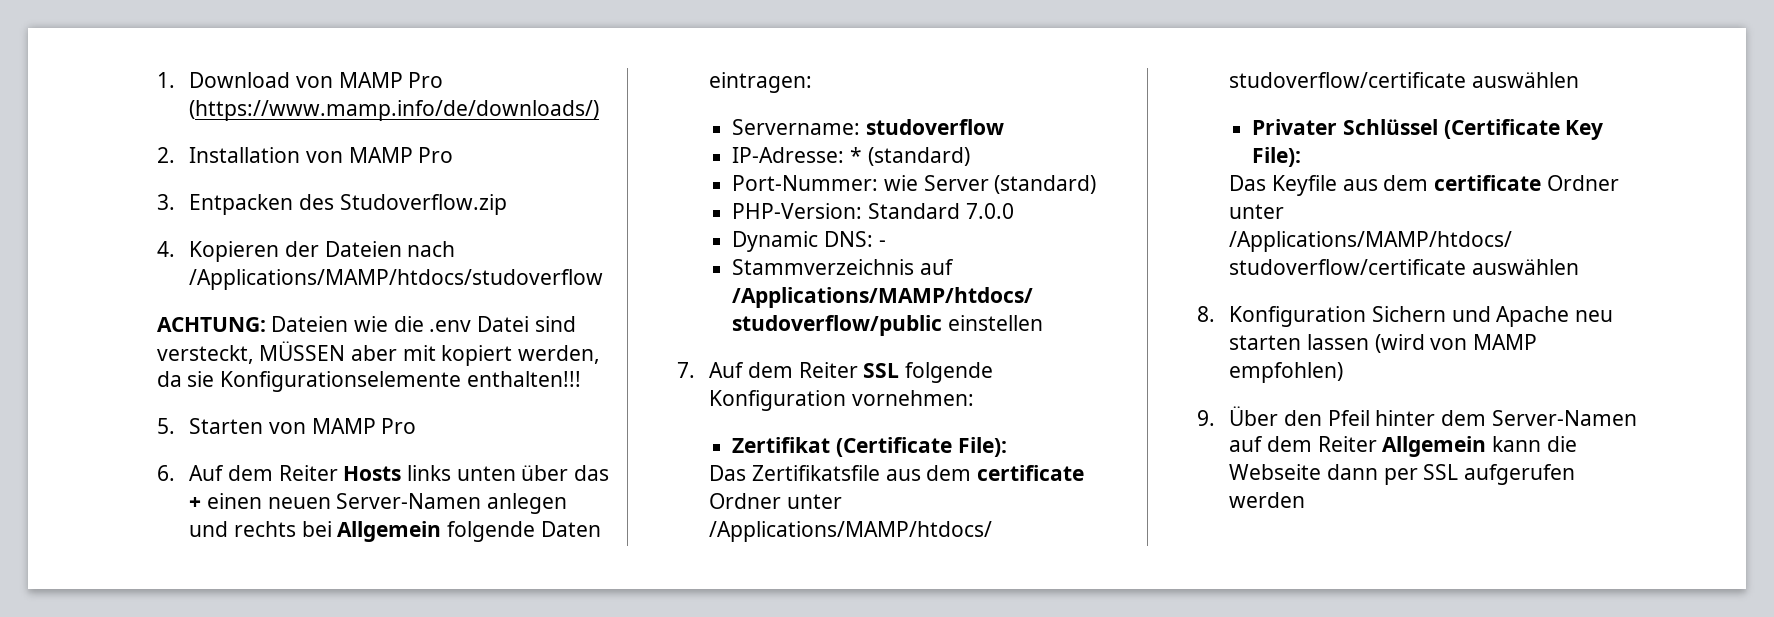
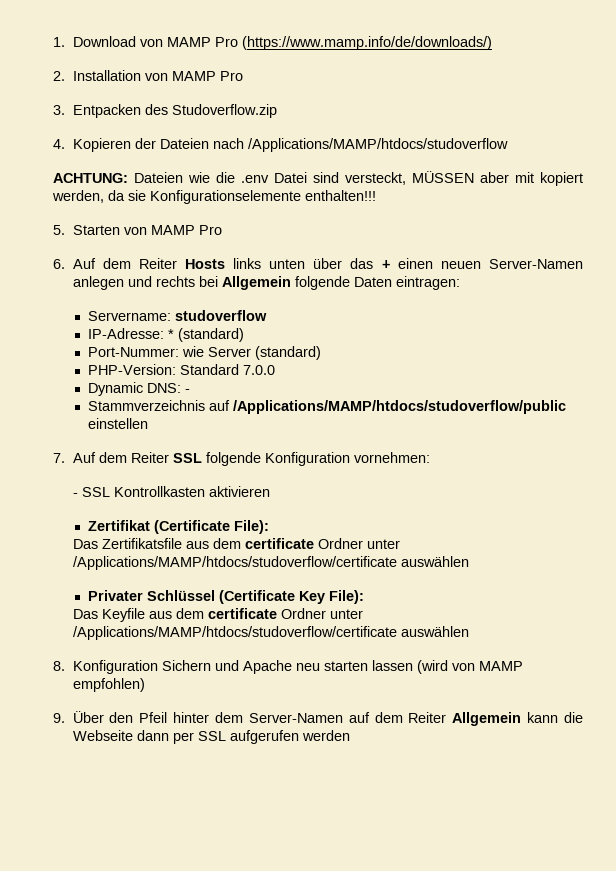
(974, 398) none -> [72,486,270,497] // - SSL Kontrollkasten aktivieren

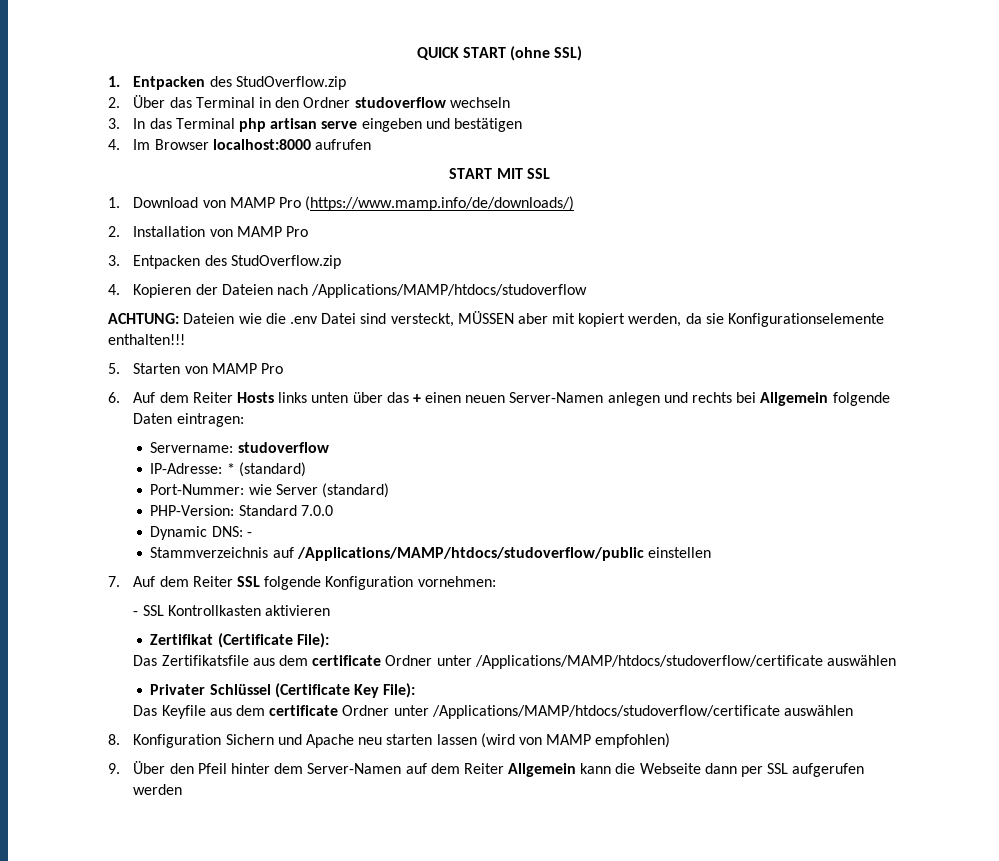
(52, 42) none -> [416,46,583,61] [108,76,346,90] [108,95,510,108] [108,118,522,132] [108,139,371,150] [449,168,550,179] QUICK START (ohne SSL) // 1. Entpacken des StudOverflow.zip // 2. Über das Terminal in den Ordner studoverflow wechseln // 3. In das Terminal php artisan serve eingeben und bestätigen // 4. Im Browser localhost:8000 aufrufen // START MIT SSL //
[171,104,277,118] Studoverflow.zip -> [230,255,341,269] StudOverflow.zip

